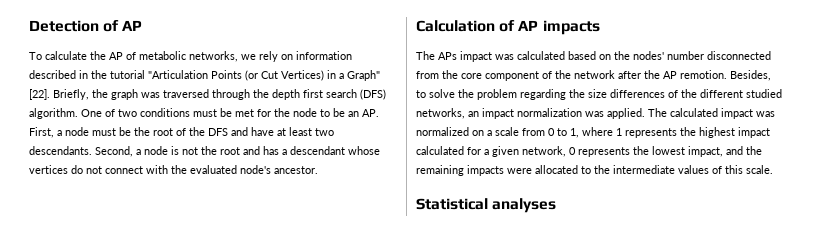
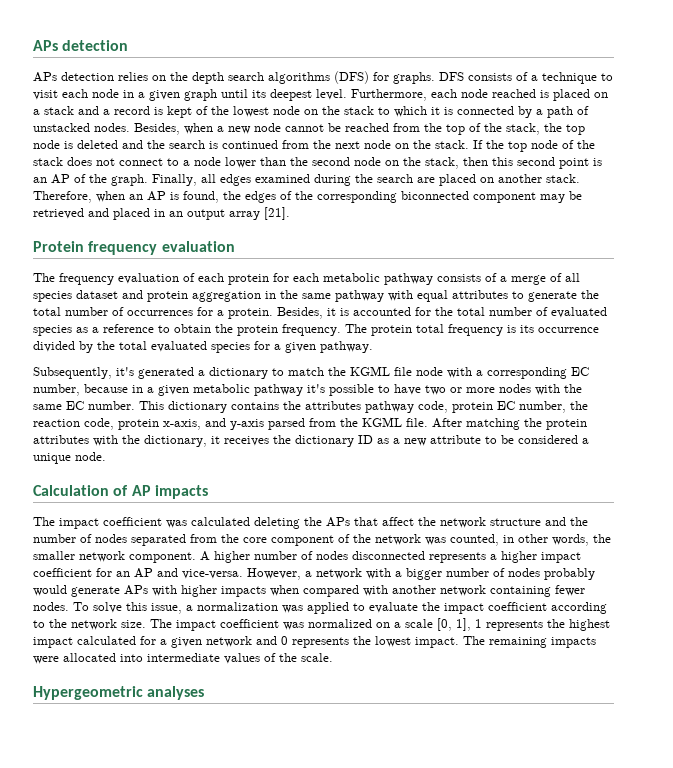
[29,20,143,32] [29,51,352,62] [29,70,380,81] [29,89,386,100] [29,108,379,119] [29,127,334,138] [29,146,380,157] [29,165,318,174] Detection of AP // To calculate the AP of metabolic networks, we rely on information described in the tutorial "Articulation Points (or Cut Vertices) in a Graph" [22]. Briefly, the graph was traversed through the depth first search (DFS) algorithm. One of two conditions must be met for the node to be an AP. First, a node must be the root of the DFS and have at least two descendants. Second, a node is not the root and has a descendant whose vertices do not connect with the evaluated node's ancestor. -> [33,40,129,51] [33,71,613,84] [33,89,608,101] [33,106,589,118] [33,123,585,135] [33,140,595,152] [33,157,602,169] [33,174,580,186] [33,191,582,203] [33,207,290,220] [33,241,235,255] [33,273,580,285] [33,290,599,302] [33,307,607,319] [33,324,599,336] [33,341,373,353] [33,366,589,379] [33,384,582,396] [33,401,588,413] [33,417,587,430] [33,435,589,447] [33,452,106,464] APs detection // APs detection relies on the depth search algorithms (DFS) for graphs. DFS consists of a technique to visit each node in a given graph until its deepest level. Furthermore, each node reached is placed on a stack and a record is kept of the lowest node on the stack to which it is connected by a path of unstacked nodes. Besides, when a new node cannot be reached from the top of the stack, the top node is deleted and the search is continued from the next node on the stack. If the top node of the stack does not connect to a node lower than the second node on the stack, then this second point is an AP of the graph. Finally, all edges examined during the search are placed on another stack. Therefore, when an AP is found, the edges of the corresponding biconnected component may be retrieved and placed in an output array [21]. // Protein frequency evaluation // The frequency evaluation of each protein for each metabolic pathway consists of a merge of all species dataset and protein aggregation in the same pathway with equal attributes to generate the total number of occurrences for a protein. Besides, it is accounted for the total number of evaluated species as a reference to obtain the protein frequency. The protein total frequency is its occurrence divided by the total evaluated species for a given pathway. // Subsequently, it's generated a dictionary to match the KGML file node with a corresponding EC number, because in a given metabolic pathway it's possible to have two or more nodes with the same EC number. This dictionary contains the attributes pathway code, protein EC number, the reaction code, protein x-axis, and y-axis parsed from the KGML file. After matching the protein attributes with the dictionary, it receives the dictionary ID as a new attribute to be considered a unique node.
[438,51,771,62] APs impact was calculated based on the nodes' number disconnected -> [59,517,588,529] [33,534,186,546] impact coefficient was calculated deleting the APs that affect the network structure and the number of nodes separated
[618,70,771,81] [416,89,782,100] [416,108,753,119] after the AP remotion. Besides, to solve the problem regarding the size differences of the different studied networks, an impact normalization was applied. The calculated impact -> [425,534,611,546] [33,551,581,563] [33,568,595,580] [33,585,585,597] [33,602,607,614] [33,619,279,631] was counted, in other words, the smaller network component. A higher number of nodes disconnected represents a higher impact coefficient for an AP and vice-versa. However, a network with a bigger number of nodes probably would generate APs with higher impacts when compared with another network containing fewer nodes. To solve this issue, a normalization was applied to evaluate the impact coefficient according to the network size. The impact coefficient
[522,127,613,138] from 0 to 1, where -> [437,618,471,631] [0, 1],
[522,146,566,157] network, -> [206,636,277,647] network and
[688,146,762,157] impact, and the -> [415,636,485,648] impact. The
[581,165,610,174] to the -> [120,654,143,662] into
[725,165,743,174] this -> [279,653,297,662] the
[416,198,488,210] Statistical -> [33,686,143,700] Hypergeometric

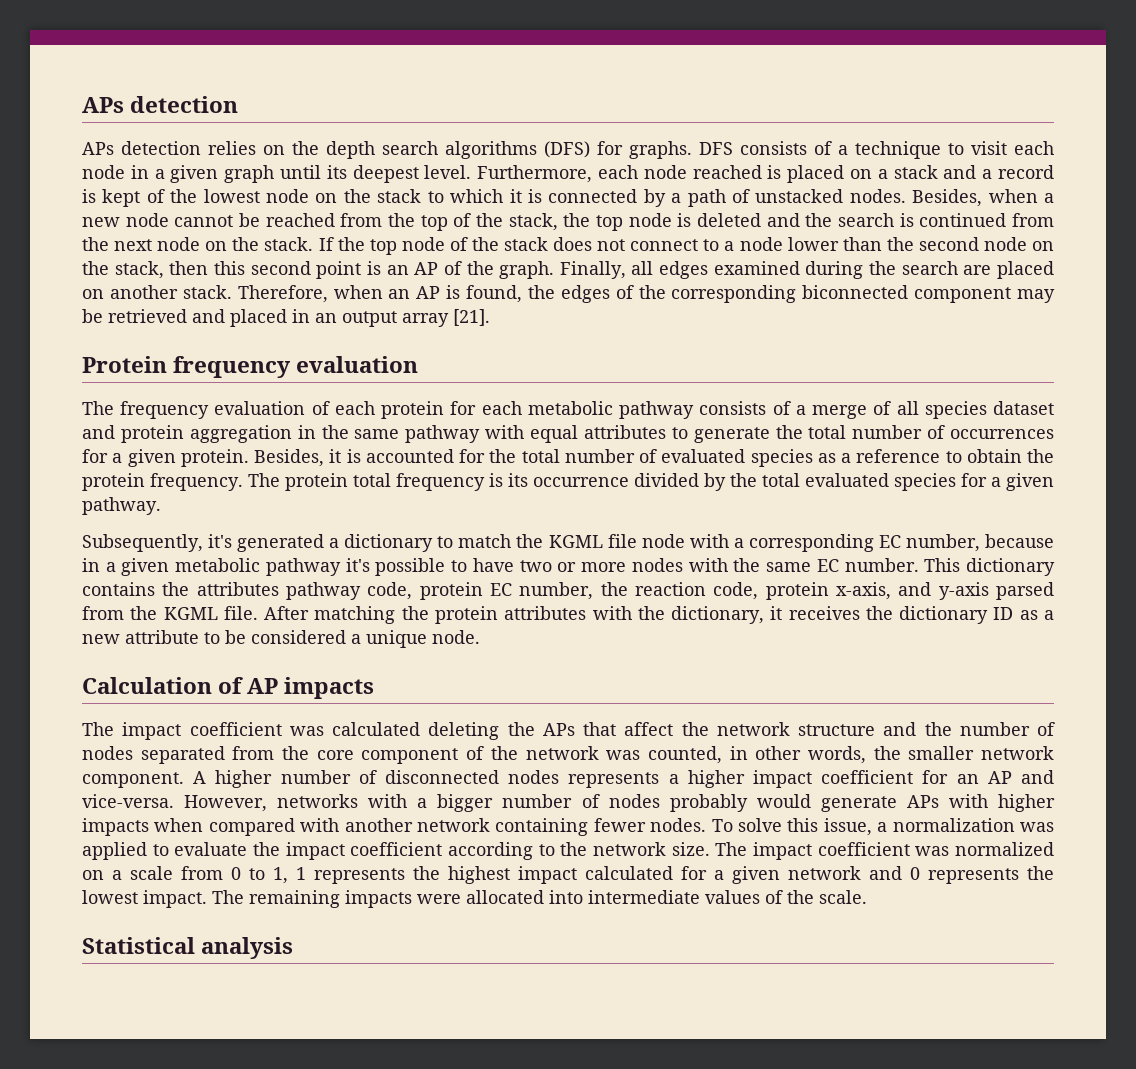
(224, 313) none -> [127,449,176,467] given
[316,551,425,560] nodes disconnected -> [385,770,560,784] disconnected nodes
[305,568,362,579] a network -> [277,794,359,808] networks
[437,618,471,631] [0, 1], -> [181,866,288,884] from 0 to 1,
[33,686,205,700] Hypergeometric analyses -> [82,937,294,959] Statistical analysis

